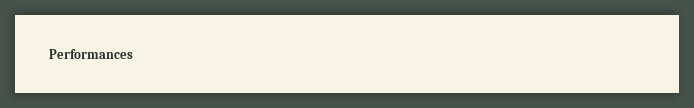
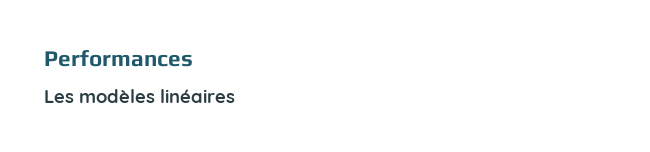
(133, 54) none -> [44,89,235,103] // Les modèles linéaires

